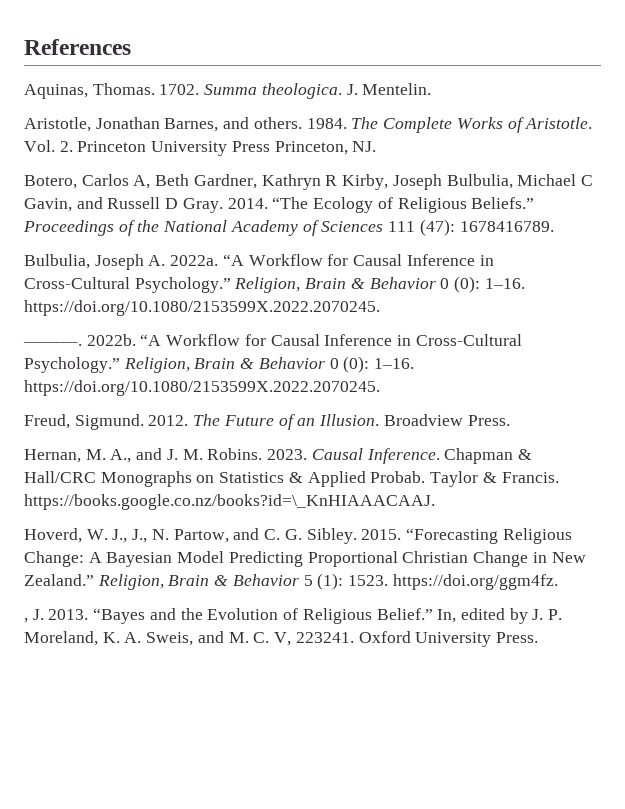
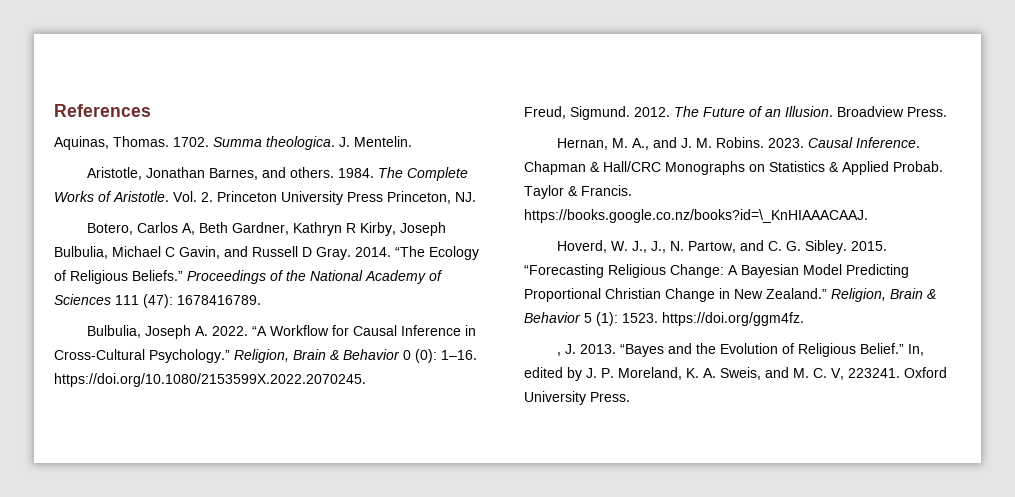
[170,254,494,266] [24,276,525,293] [24,300,380,316] [23,334,136,346] 2022a. “A Workflow for Causal Inference in Cross-Cultural Psychology.” Religion, Brain & Behavior 0 (0): 1–16. https://doi.org/10.1080/2153599X.2022.2070245. // ———. 2022b. -> [212,326,249,336] 2022.

